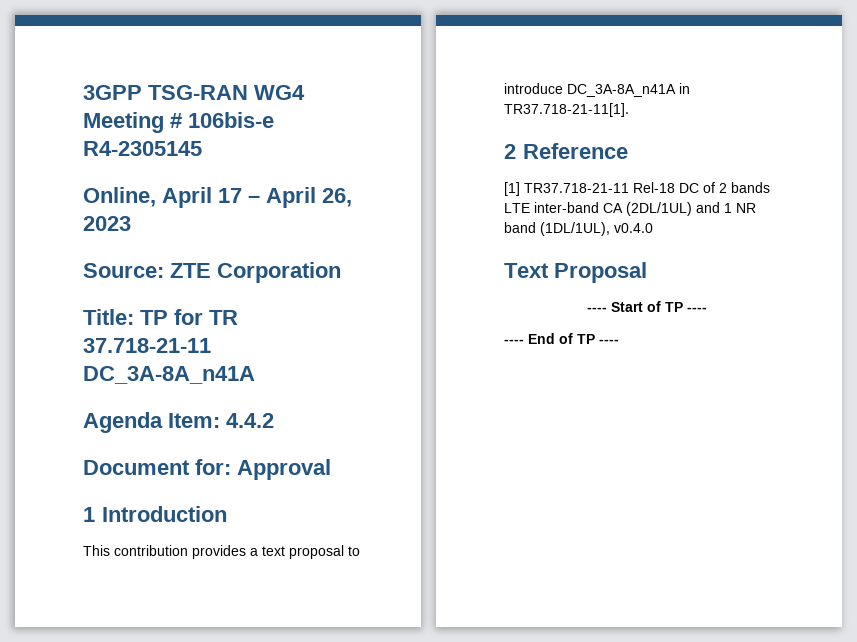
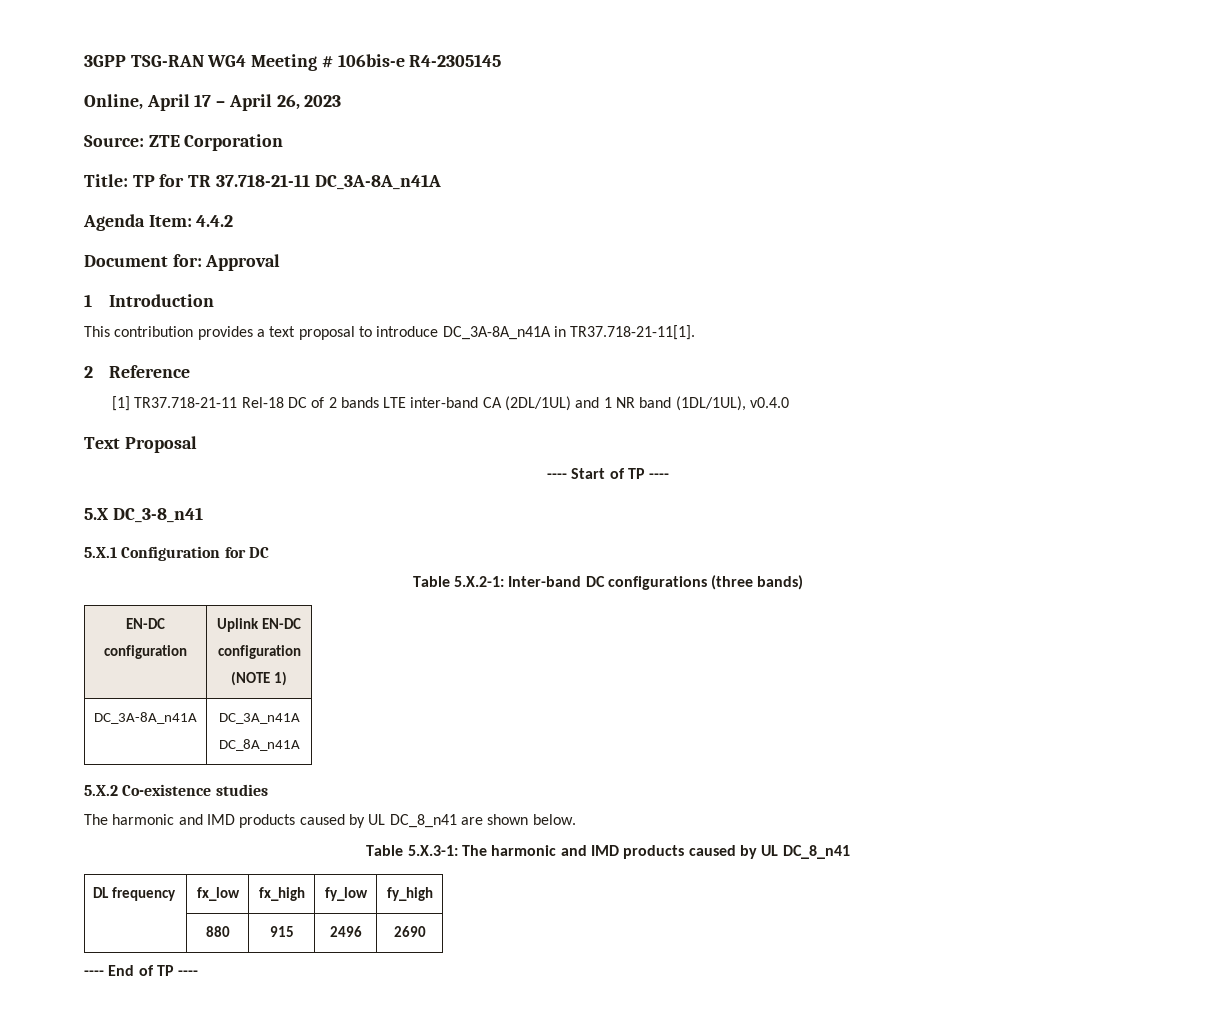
(707, 309) none -> [84,507,203,523] [84,546,269,561] [412,575,804,590] [126,618,165,629] [104,645,187,659] [217,618,301,632] [217,645,301,659] [231,671,287,686] [94,712,197,724] [218,713,300,724] [218,739,300,751] [84,784,268,796] [84,814,576,828] [366,845,850,859] [93,887,177,901] [196,887,240,901] [258,887,305,901] [324,887,368,901] [386,887,433,901] [205,926,230,937] [269,926,294,937] [329,926,362,937] [393,926,426,937] // 5.X DC_3-8_n41 // 5.X.1 Configuration for DC // Table 5.X.2-1: Inter-band DC configurations (three bands) // EN-DC // configuration | Uplink EN-DC // configuration // (NOTE 1) // DC_3A-8A_n41A | DC_3A_n41A // DC_8A_n41A // 5.X.2 Co-existence studies // The harmonic and IMD products caused by UL DC_8_n41 are shown below. // Table 5.X.3-1: The harmonic and IMD products caused by UL DC_8_n41 // DL frequency | fx_low | fx_high | fy_low | fy_high // | 880 | 915 | 2496 | 2690

